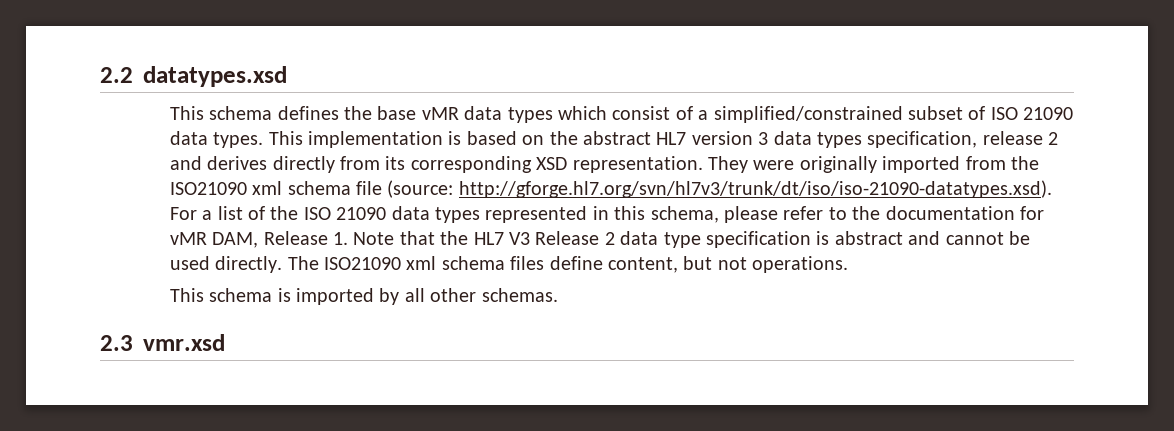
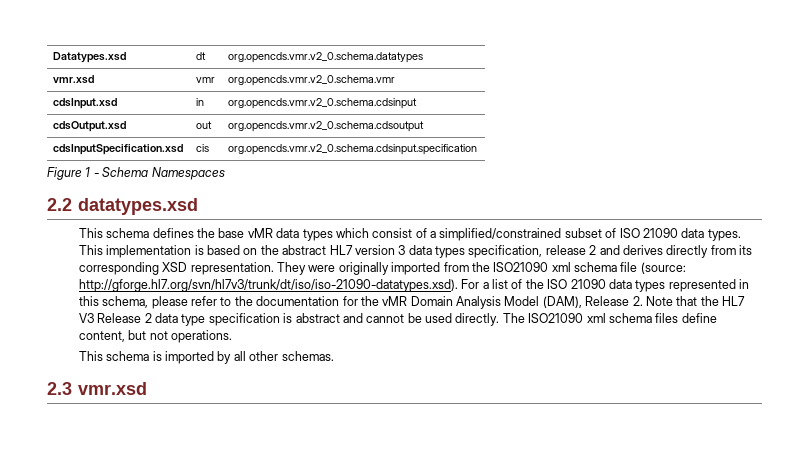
(100, 75) none -> [53,52,127,63] [196,52,207,60] [228,52,424,63] [53,75,95,84] [196,77,216,83] [228,75,396,86] [53,98,118,109] [196,98,205,106] [228,98,418,109] [53,121,127,132] [196,121,213,129] [228,121,425,132] [53,144,184,155] [196,144,210,152] [228,144,478,155] [47,167,225,180] Datatypes.xsd | dt | org.opencds.vmr.v2_0.schema.datatypes // vmr.xsd | vmr | org.opencds.vmr.v2_0.schema.vmr // cdsInput.xsd | in | org.opencds.vmr.v2_0.schema.cdsinput // cdsOutput.xsd | out | org.opencds.vmr.v2_0.schema.cdsoutput // cdsInputSpecification.xsd | cis | org.opencds.vmr.v2_0.schema.cdsinput.specification // Figure 1 - Schema Namespaces //
[169,231,349,248] vMR DAM, Release 1. -> [360,296,643,309] the vMR Domain Analysis Model (DAM), Release 2.

